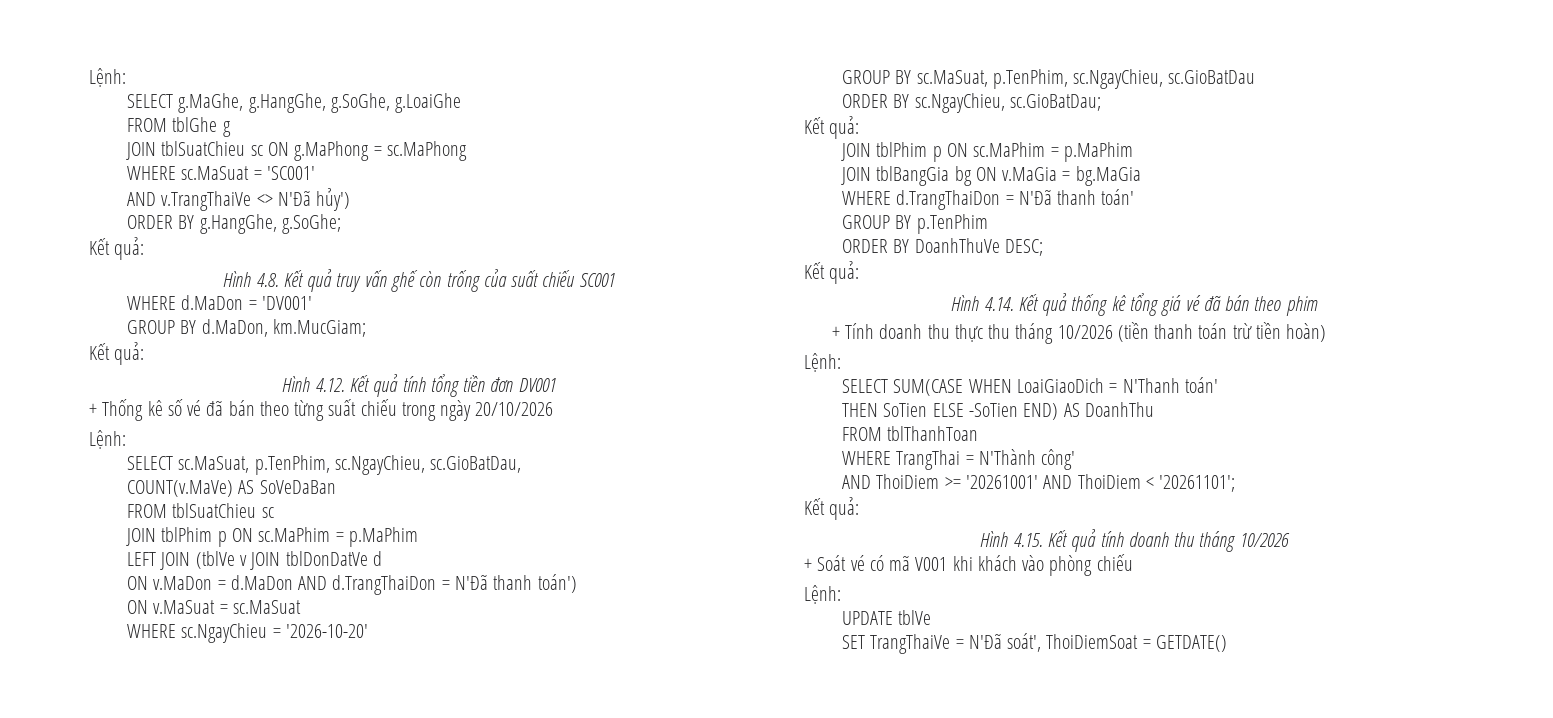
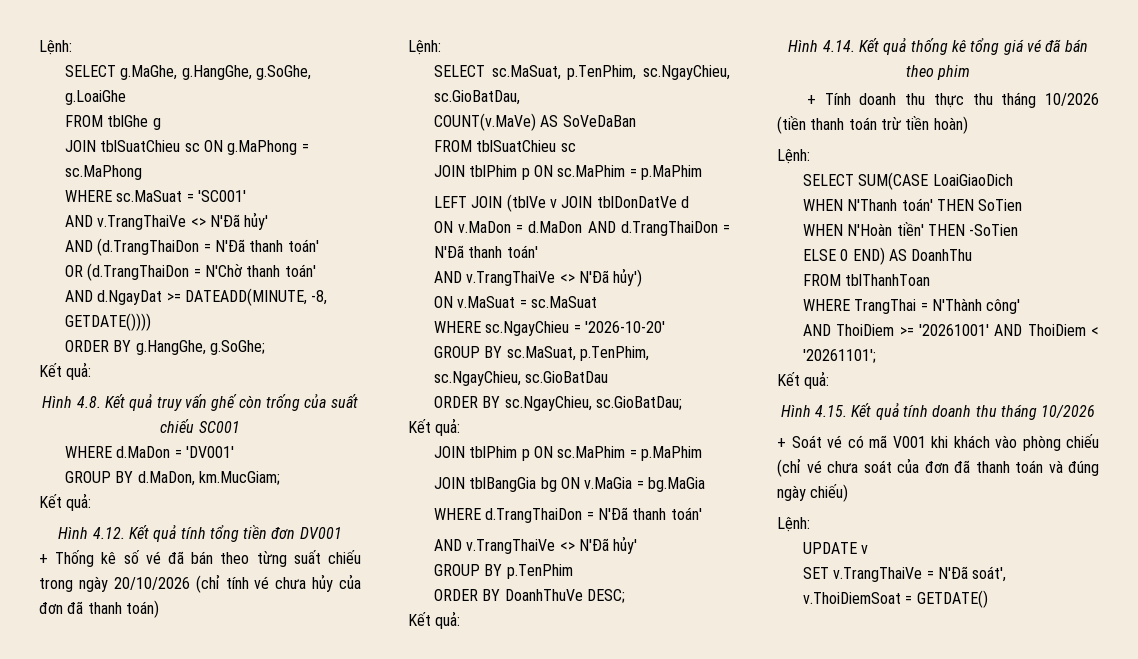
[316,188,351,211] hủy') -> [244,212,269,230] [64,238,319,256] [64,263,316,281] [64,288,328,306] [64,313,151,331] hủy' // AND (d.TrangThaiDon = N'Đã thanh toán' // OR (d.TrangThaiDon = N'Chờ thanh toán' // AND d.NgayDat >= DATEADD(MINUTE, -8, GETDATE())))
(554, 409) none -> [195,574,361,593] [39,600,159,618] (chỉ tính vé chưa hủy của đơn đã thanh toán)
[537,574,577,593] toán') -> [506,245,538,258] [433,268,643,287] toán' // AND v.TrangThaiVe <> N'Đã hủy')
(1135, 197) none -> [433,536,638,554] // AND v.TrangThaiVe <> N'Đã hủy'
[968,378,1118,393] WHEN LoaiGiaoDich = -> [932,174,1013,186] [802,199,843,211] LoaiGiaoDich // WHEN
(1218, 385) // -> (933, 204) none
[932,403,1018,417] ELSE -SoTien -> [802,222,1019,236] [802,249,849,261] // WHEN N'Hoàn tiền' THEN -SoTien // ELSE 0
(1133, 562) none -> [777,458,1099,477] [777,484,849,502] (chỉ vé chưa soát của đơn đã thanh toán và đúng ngày chiếu)
[898,610,932,625] tblVe -> [861,545,869,554] v
[870,634,951,654] TrangThaiVe -> [833,567,923,582] v.TrangThaiVe
[1046,634,1139,649] ThoiDiemSoat -> [802,592,901,604] v.ThoiDiemSoat

